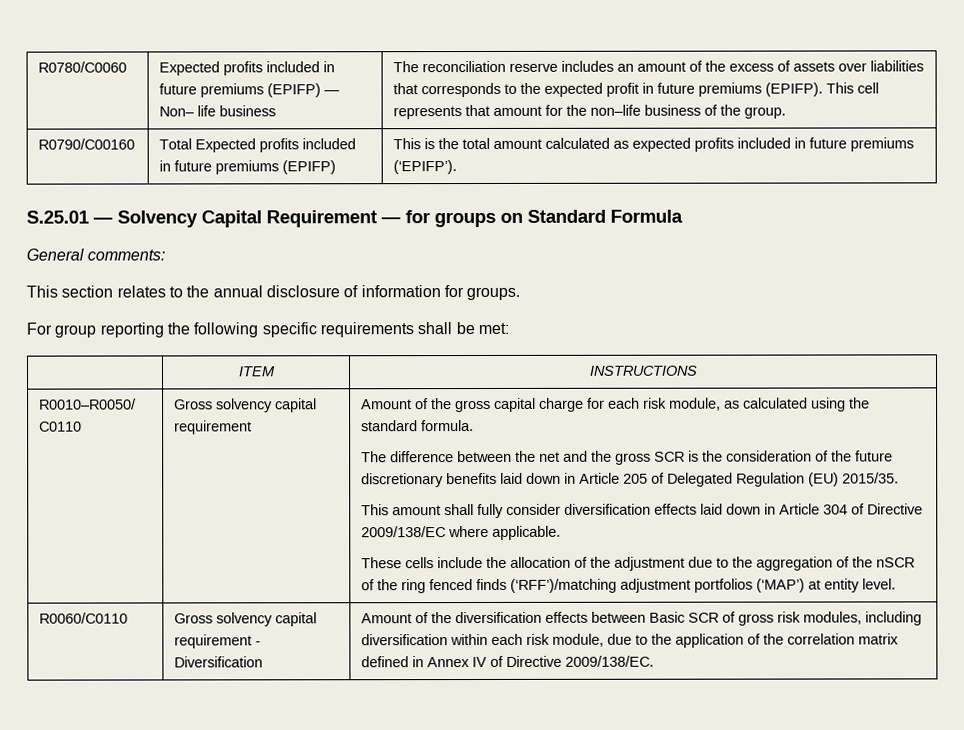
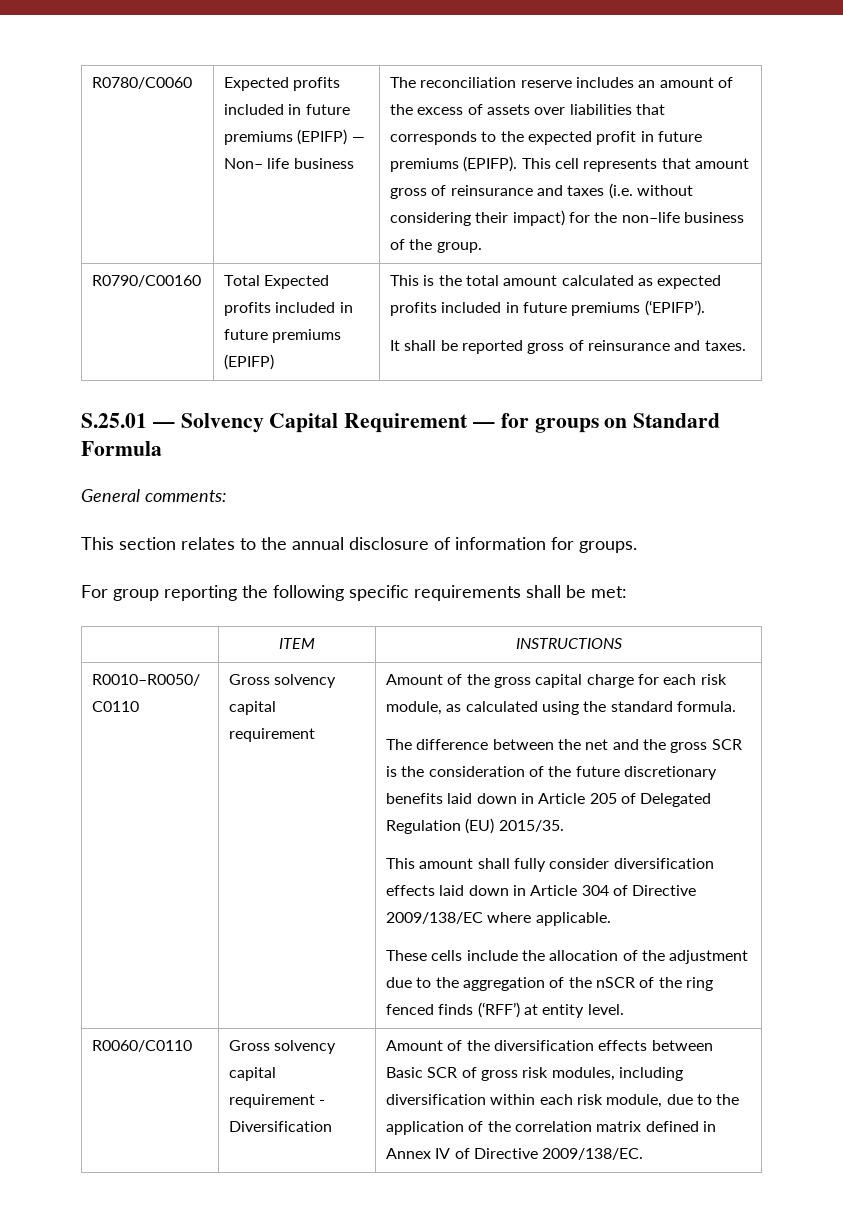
(543, 110) none -> [390,183,693,199] [390,210,565,226] gross of reinsurance and taxes (i.e. without considering their impact)
(458, 167) none -> [390,340,746,354] // It shall be reported gross of reinsurance and taxes.
[510,578,806,593] (‘RFF’)/matching adjustment portfolios (‘MAP’) -> [477,1002,520,1018] (‘RFF’)

